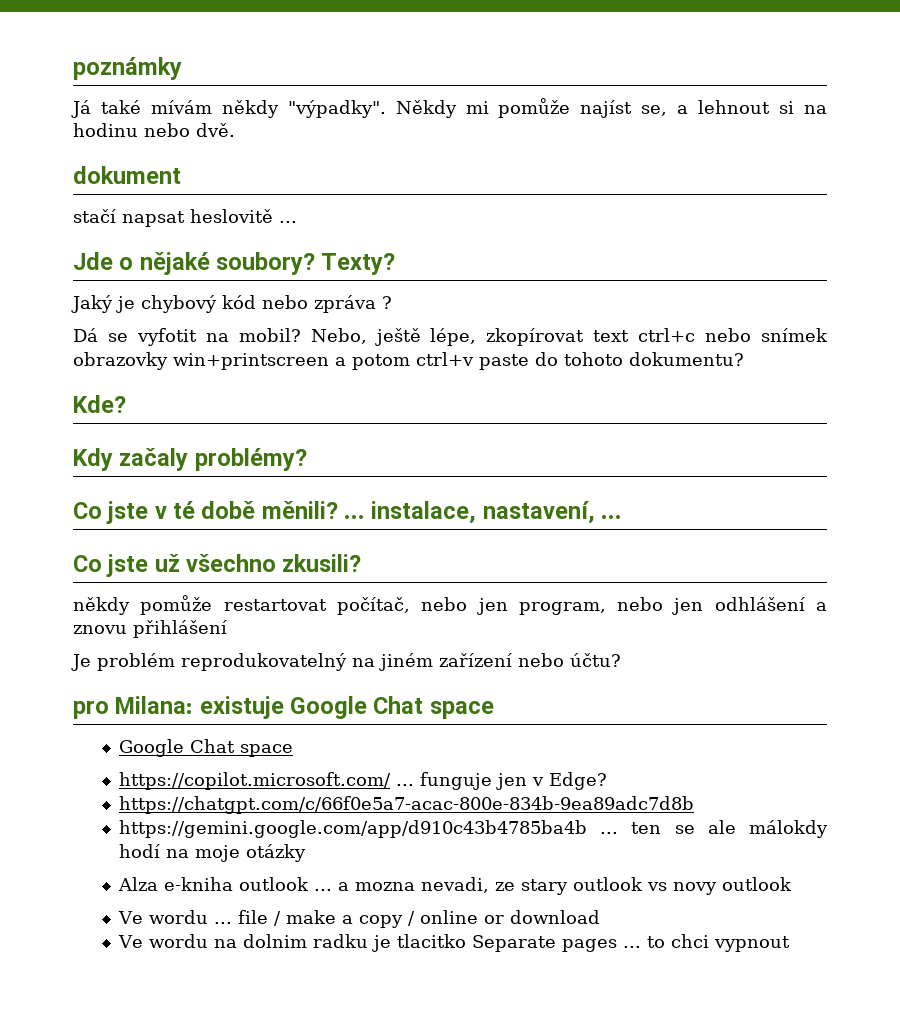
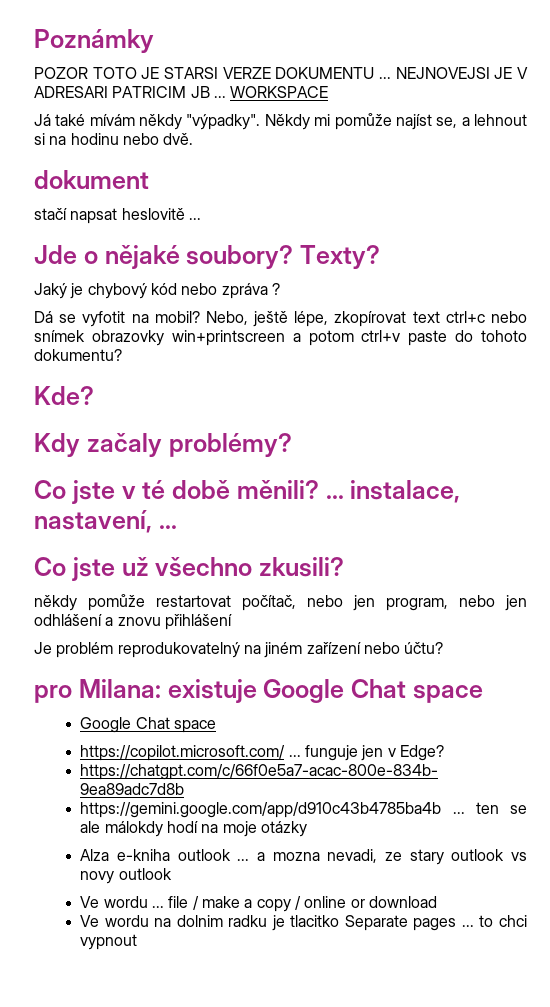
[73,57,182,80] poznámky -> [34,29,154,53] [34,67,528,79] [34,86,329,98] Poznámky // POZOR TOTO JE STARSI VERZE DOKUMENTU ... NEJNOVEJSI JE V ADRESARI PATRICIM JB ... WORKSPACE

